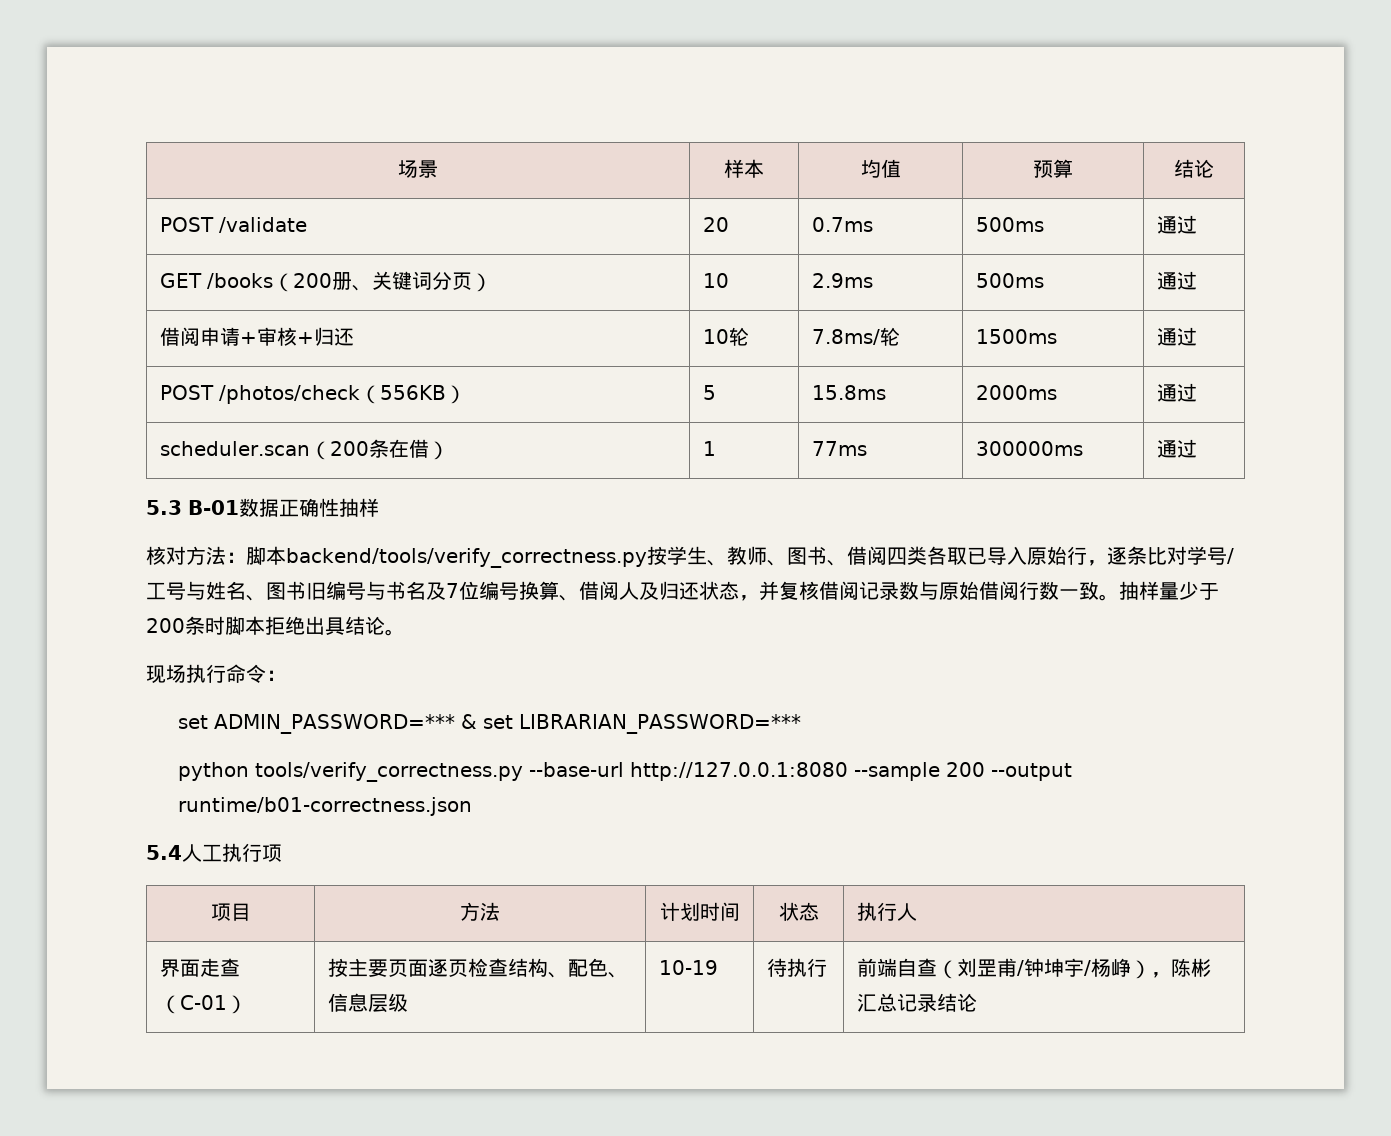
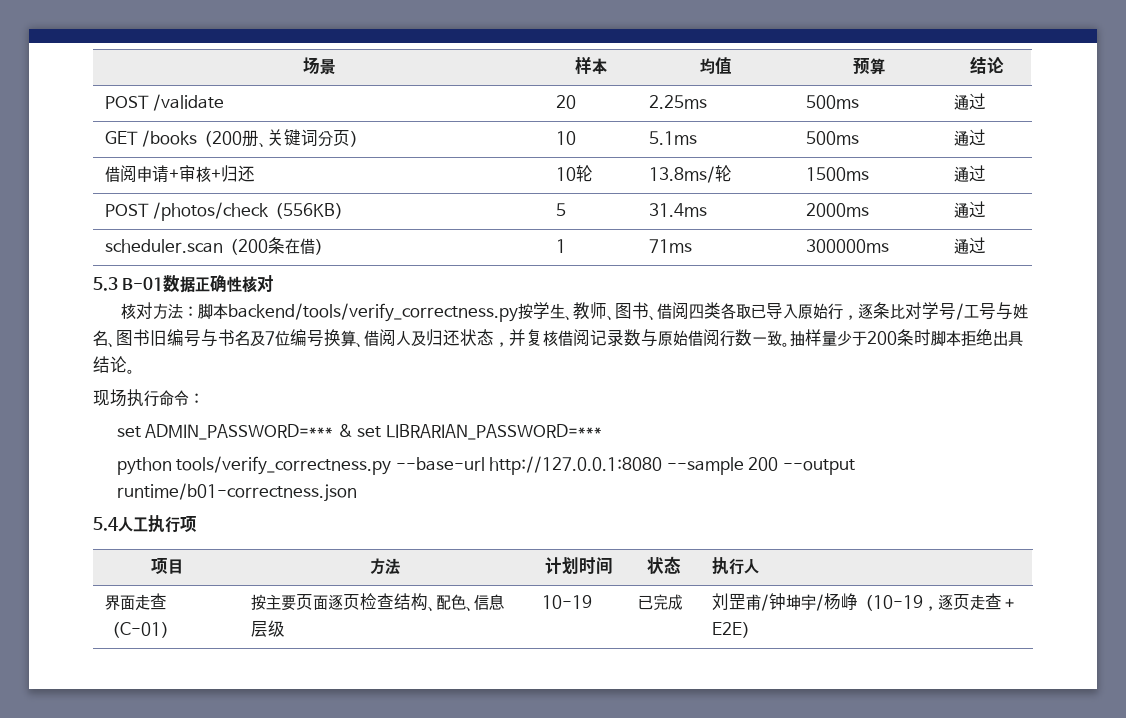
[812,217,874,232] 0.7ms -> [648,95,707,109] 2.25ms
[812,273,874,288] 2.9ms -> [648,131,697,145] 5.1ms
[812,329,881,345] 7.8ms/ -> [648,166,715,183] 13.8ms/
[812,385,887,400] 15.8ms -> [648,203,707,217] 31.4ms
[812,441,868,456] 77ms -> [648,239,692,253] 71ms
[339,498,379,517] 抽样 -> [242,275,275,293] 核对
[767,958,828,977] [857,958,958,979] 待执行 | 前端自查（ -> [637,594,683,611] 已完成 |
[1131,958,1212,979] [857,993,978,1012] ），陈彬汇总记录结论 -> [857,593,1017,611] [711,621,757,638] （10-19，逐页走查＋E2E）

